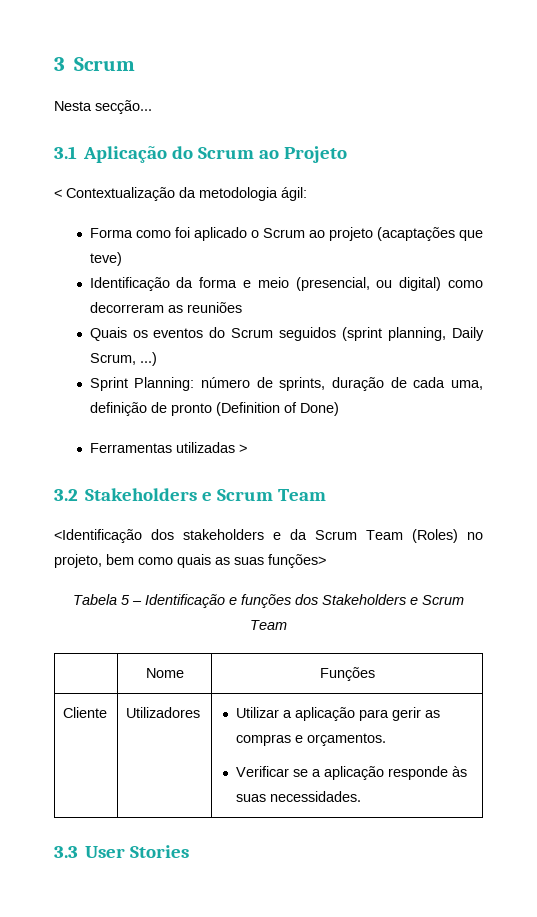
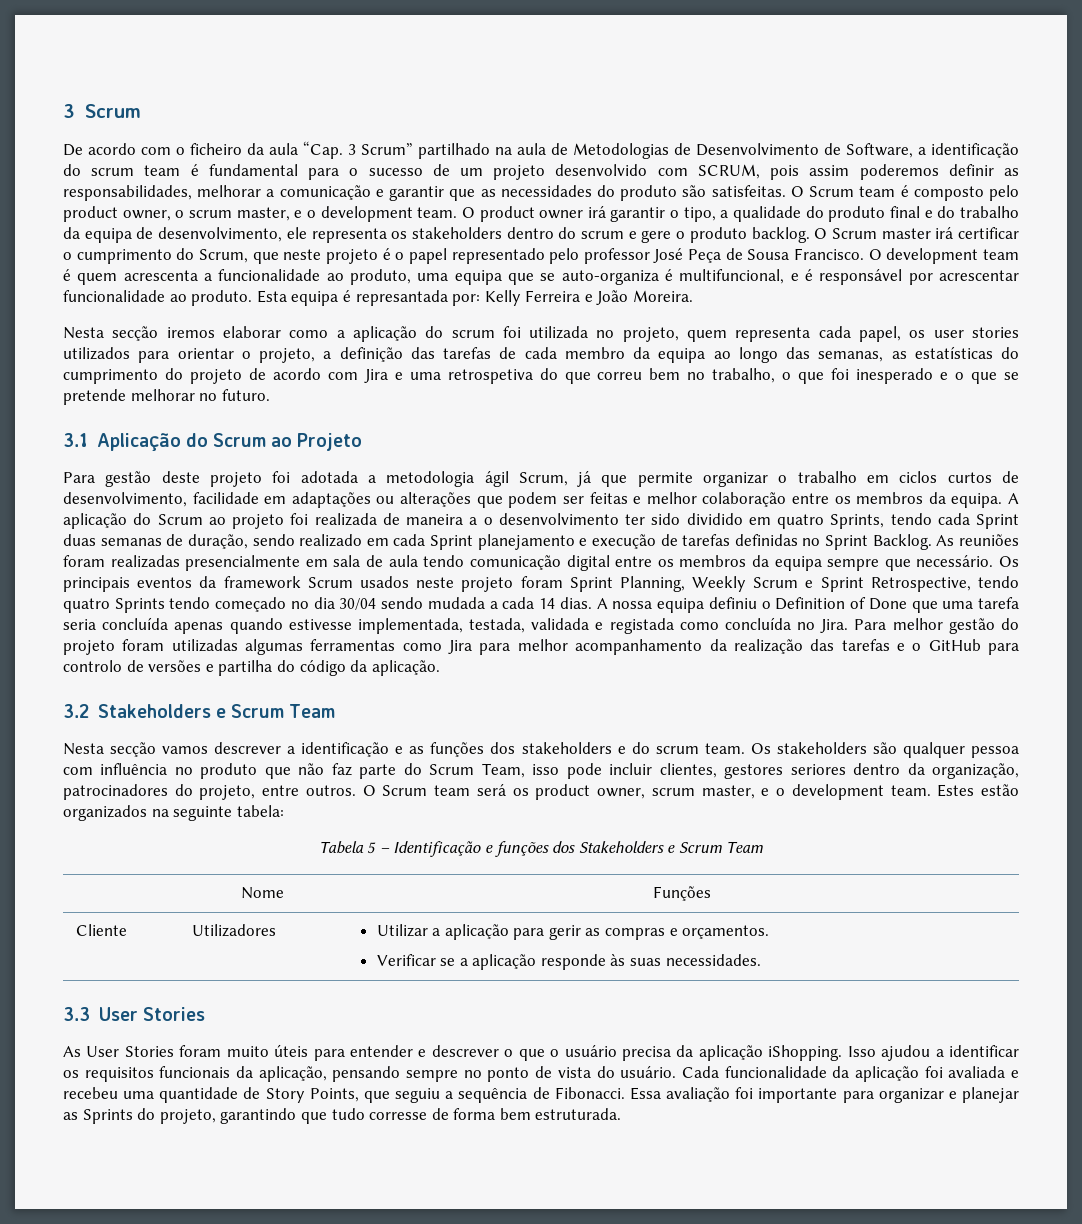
[54,100,152,114] Nesta secção... -> [63,141,1019,159] [63,164,1019,180] [63,185,1019,201] [63,206,1020,222] [63,227,1020,243] [63,248,1019,264] [63,269,1020,285] [63,290,694,306] [63,326,1019,342] [63,346,1019,363] [63,368,1019,384] [63,389,270,405] De acordo com o ficheiro da aula “Cap. 3 Scrum” partilhado na aula de Metodologias de Desenvolvimento de Software, a identificação do scrum team é fundamental para o sucesso de um projeto desenvolvido com SCRUM, pois assim poderemos definir as responsabilidades, melhorar a comunicação e garantir que as necessidades do produto são satisfeitas. O Scrum team é composto pelo product owner, o scrum master, e o development team. O product owner irá garantir o tipo, a qualidade do produto final e do trabalho da equipa de desenvolvimento, ele representa os stakeholders dentro do scrum e gere o produto backlog. O Scrum master irá certificar o cumprimento do Scrum, que neste projeto é o papel representado pelo professor José Peça de Sousa Francisco. O development team é quem acrescenta a funcionalidade ao produto, uma equipa que se auto-organiza é multifuncional, e é responsável por acrescentar funcionalidade ao produto. Esta equipa é represantada por: Kelly Ferreira e João Moreira. // Nesta secção iremos elaborar como a aplicação do scrum foi utilizada no projeto, quem representa cada papel, os user stories utilizados para orientar o projeto, a definição das tarefas de cada membro da equipa ao longo das semanas, as estatísticas do cumprimento do projeto de acordo com Jira e uma retrospetiva do que correu bem no trabalho, o que foi inesperado e o que se pretende melhorar no futuro.
[54,187,307,201] [89,227,483,241] [89,252,122,266] [89,277,483,291] [89,302,242,313] [89,327,484,341] [89,352,157,366] [89,377,483,391] [89,402,339,416] [89,442,247,453] < Contextualização da metodologia ágil: // Forma como foi aplicado o Scrum ao projeto (acaptações que teve) // Identificação da forma e meio (presencial, ou digital) como decorreram as reuniões // Quais os eventos do Scrum seguidos (sprint planning, Daily Scrum, ...) // Sprint Planning: número de sprints, duração de cada uma, definição de pronto (Definition of Done) // Ferramentas utilizadas > -> [63,471,1019,487] [63,492,1019,508] [63,513,1019,529] [63,534,1020,550] [63,555,1019,571] [63,576,1019,592] [63,597,1020,613] [63,617,1019,634] [63,639,1020,655] [63,660,440,676] Para gestão deste projeto foi adotada a metodologia ágil Scrum, já que permite organizar o trabalho em ciclos curtos de desenvolvimento, facilidade em adaptações ou alterações que podem ser feitas e melhor colaboração entre os membros da equipa. A aplicação do Scrum ao projeto foi realizada de maneira a o desenvolvimento ter sido dividido em quatro Sprints, tendo cada Sprint duas semanas de duração, sendo realizado em cada Sprint planejamento e execução de tarefas definidas no Sprint Backlog. As reuniões foram realizadas presencialmente em sala de aula tendo comunicação digital entre os membros da equipa sempre que necessário. Os principais eventos da framework Scrum usados neste projeto foram Sprint Planning, Weekly Scrum e Sprint Retrospective, tendo quatro Sprints tendo começado no dia 30/04 sendo mudada a cada 14 dias. A nossa equipa definiu o Definition of Done que uma tarefa seria concluída apenas quando estivesse implementada, testada, validada e registada como concluída no Jira. Para melhor gestão do projeto foram utilizadas algumas ferramentas como Jira para melhor acompanhamento da realização das tarefas e o GitHub para controlo de versões e partilha do código da aplicação.
[54,529,483,543] [54,554,326,568] <Identificação dos stakeholders e da Scrum Team (Roles) no projeto, bem como quais as suas funções> -> [63,742,1020,758] [63,763,1020,779] [63,784,1019,800] [63,805,284,821] Nesta secção vamos descrever a identificação e as funções dos stakeholders e do scrum team. Os stakeholders são qualquer pessoa com influência no produto que não faz parte do Scrum Team, isso pode incluir clientes, gestores seriores dentro da organização, patrocinadores do projeto, entre outros. O Scrum team será os product owner, scrum master, e o development team. Estes estão organizados na seguinte tabela:
(190, 851) none -> [63,1044,1020,1061] [63,1066,1020,1082] [63,1087,1019,1103] [63,1108,622,1124] // As User Stories foram muito úteis para entender e descrever o que o usuário precisa da aplicação iShopping. Isso ajudou a identificar os requisitos funcionais da aplicação, pensando sempre no ponto de vista do usuário. Cada funcionalidade da aplicação foi avaliada e recebeu uma quantidade de Story Points, que seguiu a sequência de Fibonacci. Essa avaliação foi importante para organizar e planejar as Sprints do projeto, garantindo que tudo corresse de forma bem estruturada.

